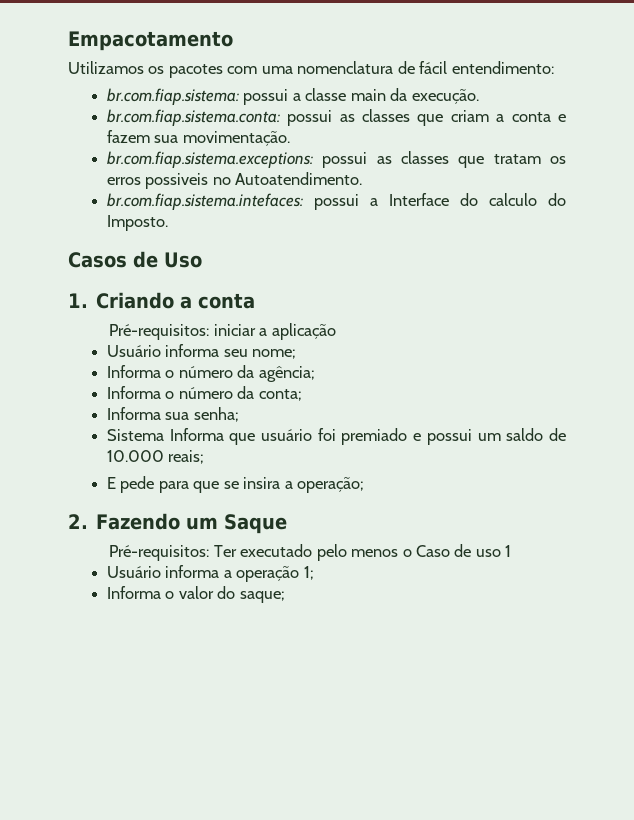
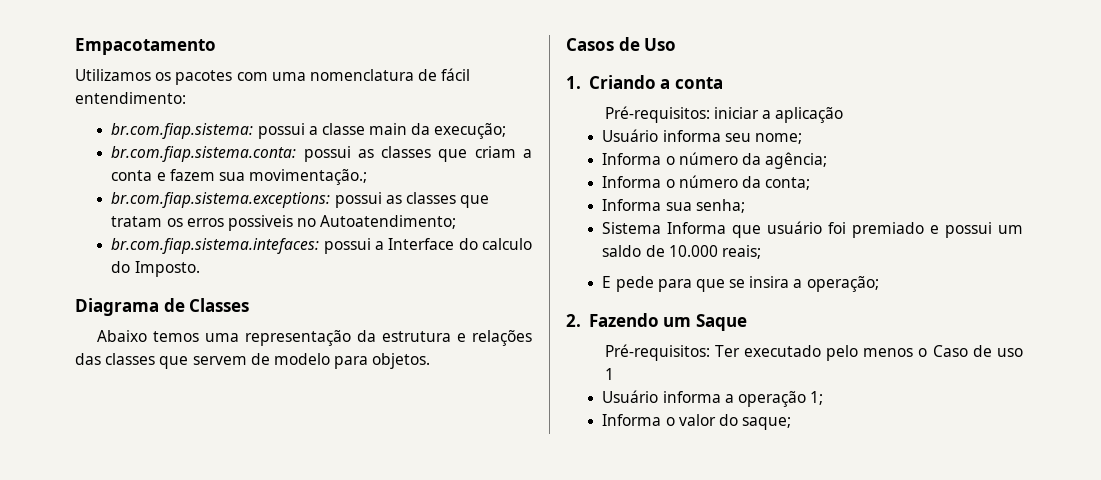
[411,89,479,104] execução. -> [434,123,507,139] execução;
[182,131,290,146] movimentação. -> [249,169,368,185] movimentação.;
[235,172,363,185] Autoatendimento. -> [320,215,457,229] Autoatendimento;
(168, 223) none -> [75,298,250,316] [97,330,532,346] [75,353,431,369] // Diagrama de Classes // Abaixo temos uma representação da estrutura e relações das classes que servem de modelo para objetos.

